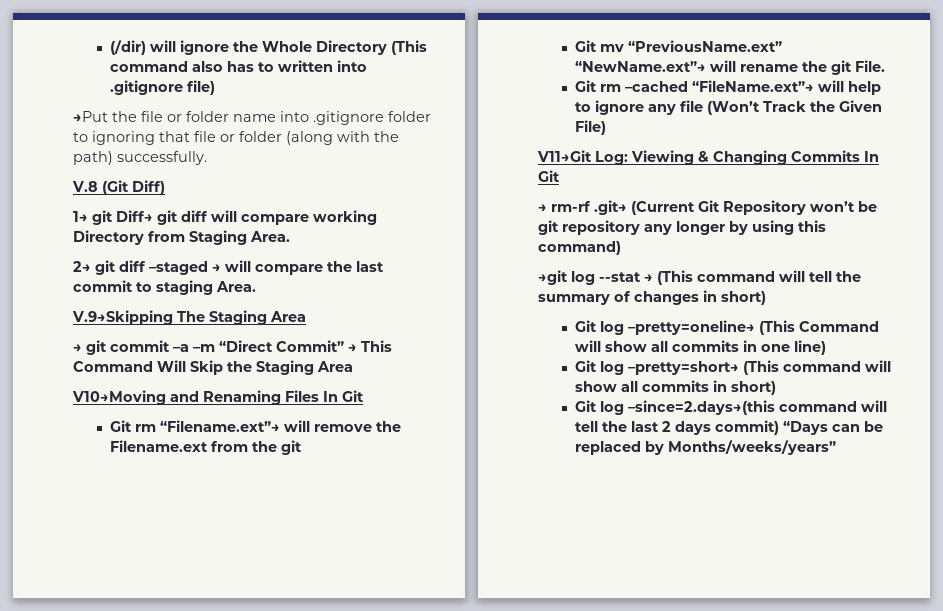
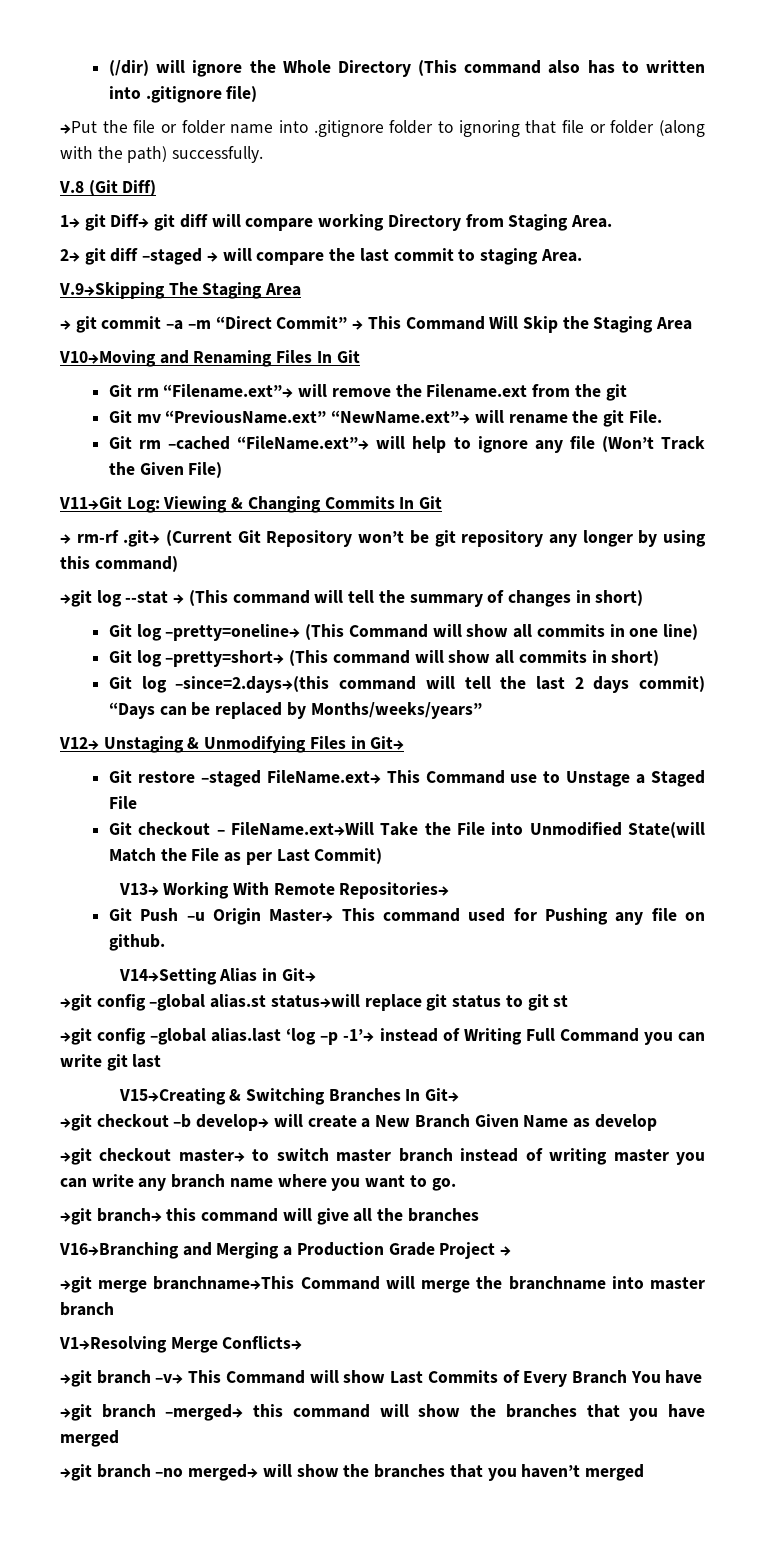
(837, 447) none -> [59,736,405,753] [109,770,705,787] [109,796,138,809] [109,822,706,838] [109,848,383,865] [118,882,450,899] [109,908,705,925] [109,934,166,951] [118,968,316,985] [60,994,569,1011] [60,1028,706,1045] [60,1054,162,1071] [118,1088,460,1105] [60,1114,657,1131] [60,1148,705,1165] [60,1174,456,1191] [60,1208,479,1225] [59,1242,512,1259] [60,1276,705,1293] [60,1302,114,1316] [59,1336,303,1353] [60,1370,703,1387] [60,1404,706,1421] [60,1430,119,1447] [60,1464,644,1481] // V12→ Unstaging & Unmodifying Files in Git→ // Git restore –staged FileName.ext→ This Command use to Unstage a Staged File // Git checkout – FileName.ext→Will Take the File into Unmodified State(will Match the File as per Last Commit) // V13→ Working With Remote Repositories→ // Git Push –u Origin Master→ This command used for Pushing any file on github. // V14→Setting Alias in Git→ // →git config –global alias.st status→will replace git status to git st // →git config –global alias.last ‘log –p -1’→ instead of Writing Full Command you can write git last // V15→Creating & Switching Branches In Git→ // →git checkout –b develop→ will create a New Branch Given Name as develop // →git checkout master→ to switch master branch instead of writing master you can write any branch name where you want to go. // →git branch→ this command will give all the branches // V16→Branching and Merging a Production Grade Project → // →git merge branchname→This Command will merge the branchname into master branch // V1→Resolving Merge Conflicts→ // →git branch –v→ This Command will show Last Commits of Every Branch You have // →git branch –merged→ this command will show the branches that you have merged // →git branch –no merged→ will show the branches that you haven’t merged

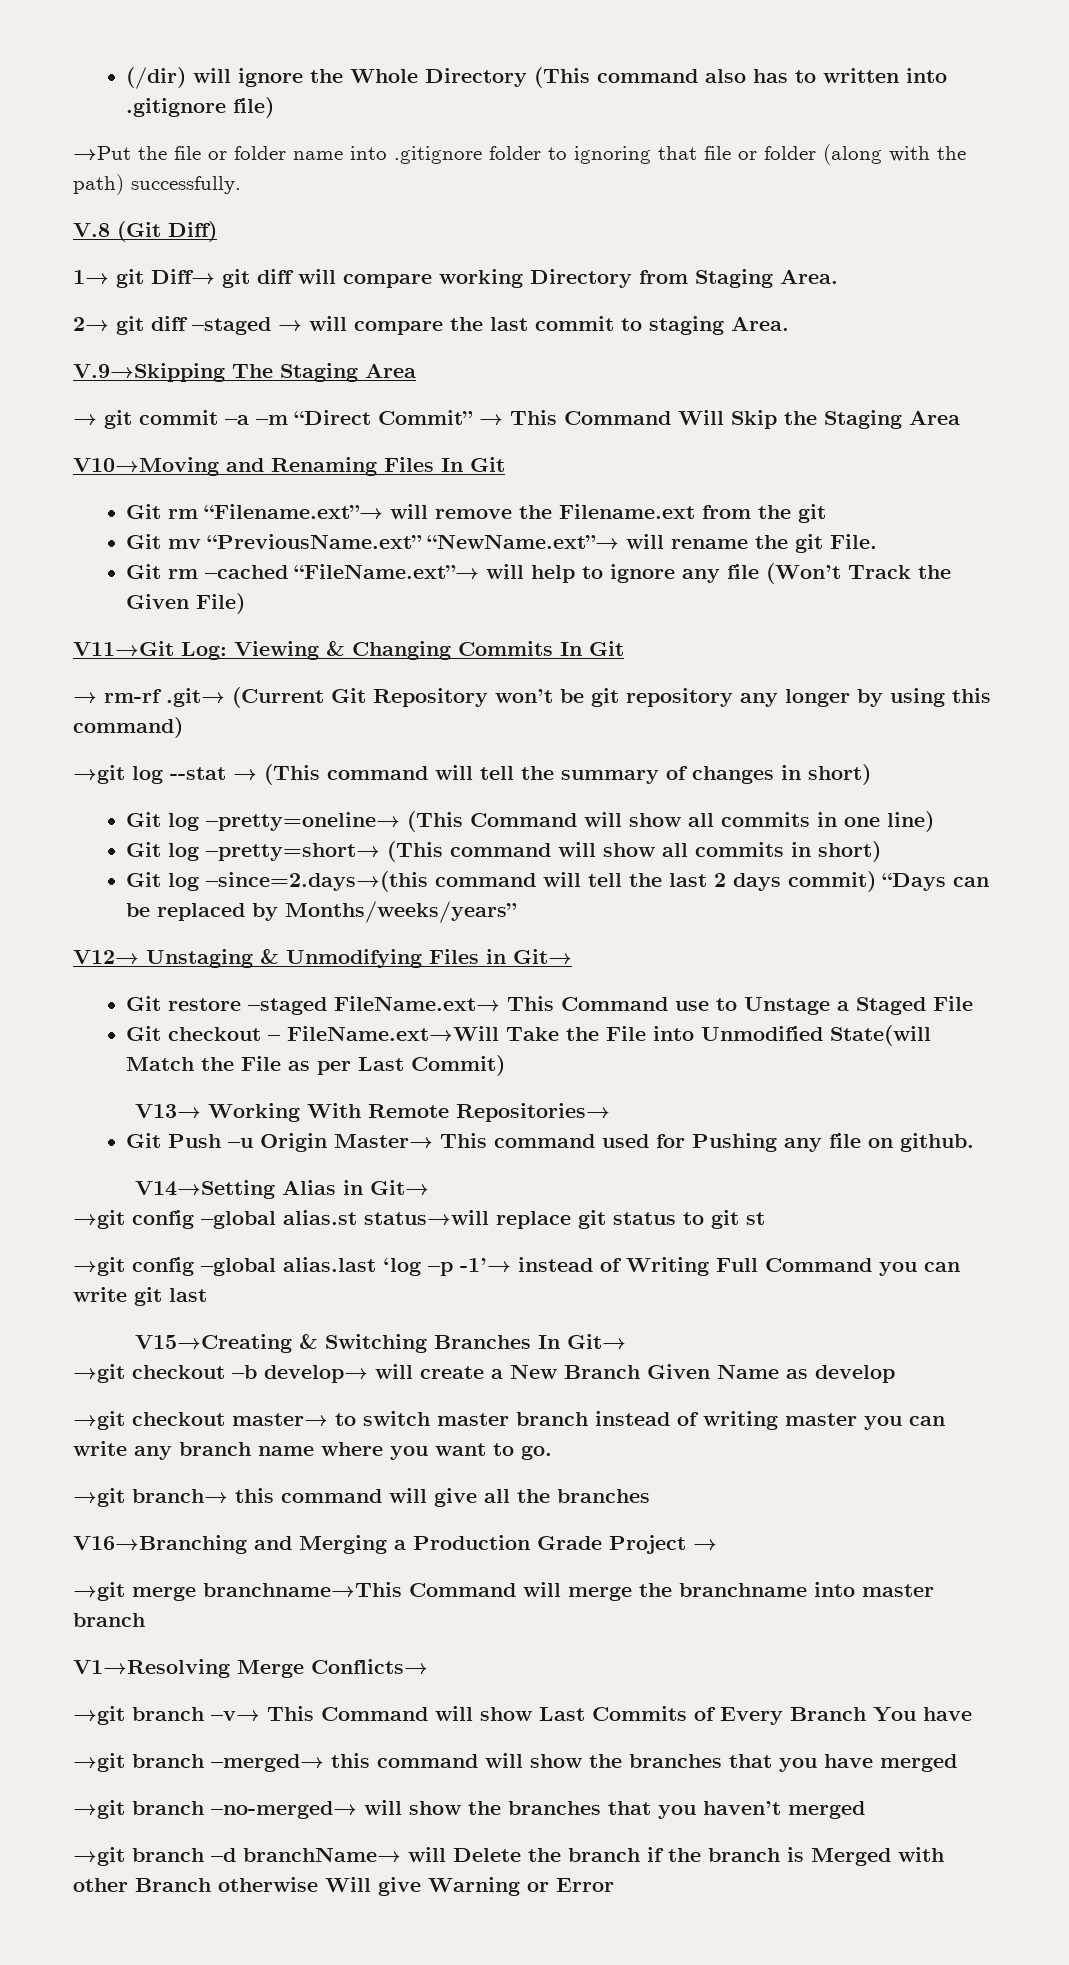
[155,1464,259,1481] –no merged→ -> [211,1801,357,1819] –no-merged→
(644, 1472) none -> [73,1847,944,1866] [73,1877,614,1896] // →git branch –d branchName→ will Delete the branch if the branch is Merged with other Branch otherwise Will give Warning or Error

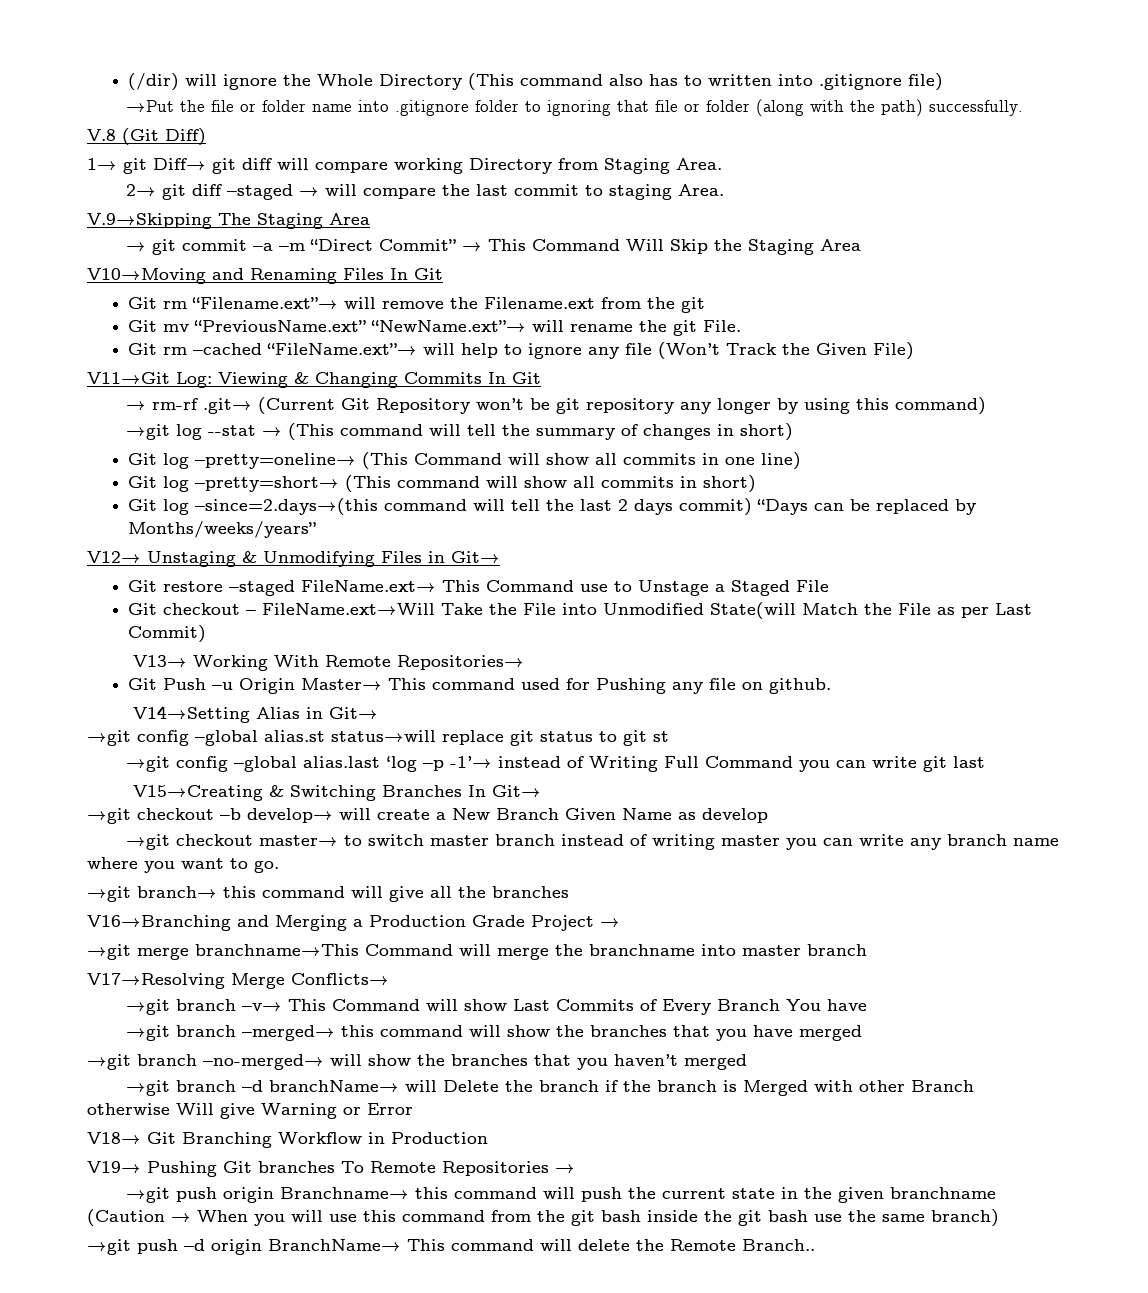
[73,1659,230,1678] V1→Resolving -> [87,973,225,989] V17→Resolving
(614, 1885) none -> [87,1132,488,1148] [87,1161,575,1177] [126,1187,997,1203] [87,1209,999,1227] [87,1239,815,1255] // V18→ Git Branching Workflow in Production // V19→ Pushing Git branches To Remote Repositories → // →git push origin Branchname→ this command will push the current state in the given branchname (Caution → When you will use this command from the git bash inside the git bash use the same branch) // →git push –d origin BranchName→ This command will delete the Remote Branch..

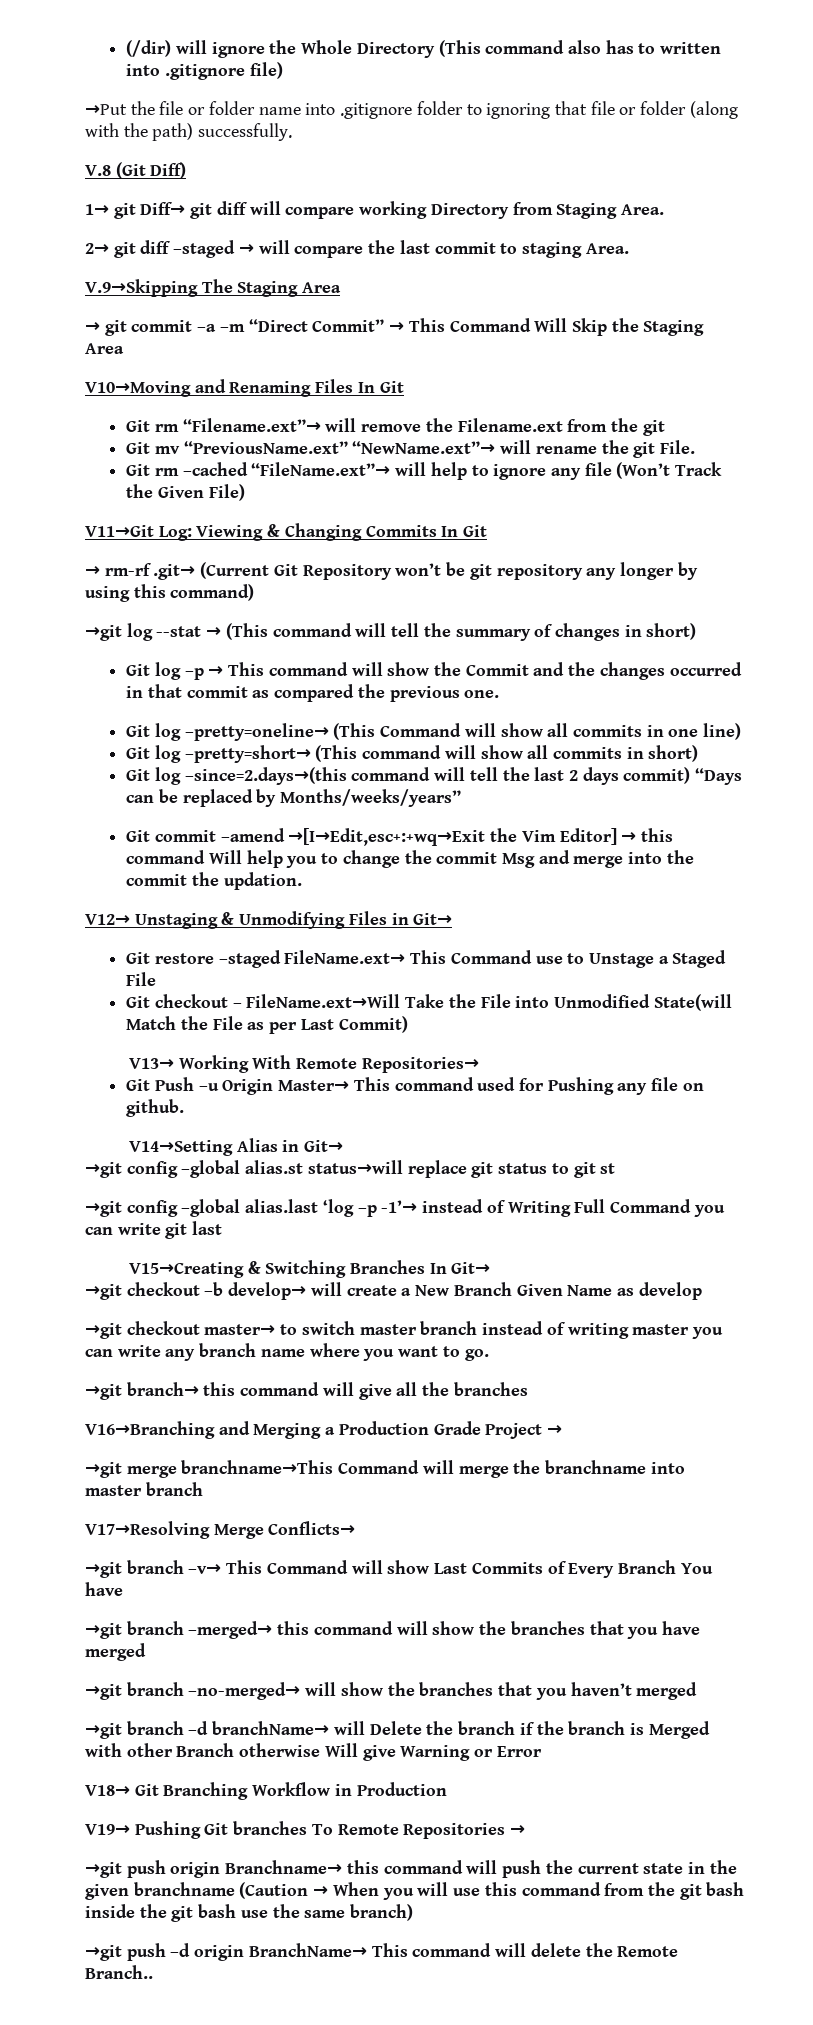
(794, 432) none -> [126,662,742,680] [126,684,500,702] // Git log –p → This command will show the Commit and the changes occurred in that commit as compared the previous one.
(317, 529) none -> [126,828,673,846] [126,850,694,868] [126,872,302,890] // Git commit –amend →[I→Edit,esc+:+wq→Exit the Vim Editor] → this command Will help you to change the commit Msg and merge into the commit the updation.

